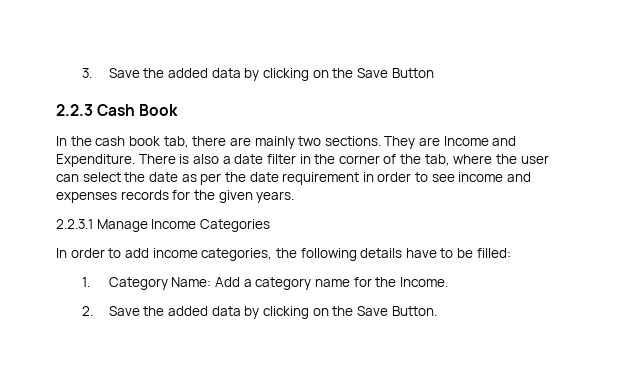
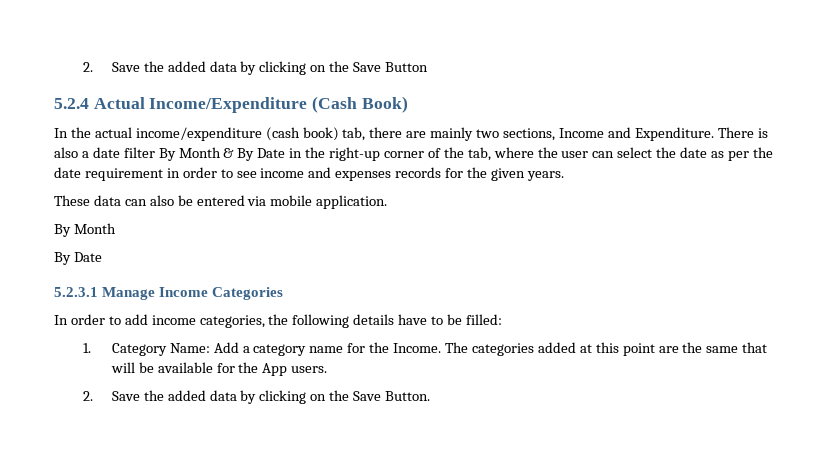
[82,68,93,78] 3. -> [82,62,93,72] 2.
[56,104,179,116] [56,136,160,146] 2.2.3 Cash Book // In the cash book -> [54,96,408,113] [54,127,339,141] 5.2.4 Actual Income/Expenditure (Cash Book) // In the actual income/expenditure (cash book)
[324,136,441,149] sections. They are -> [503,128,556,141] sections,
(296, 159) none -> [158,147,286,161] By Month & By Date
(336, 159) none -> [329,147,381,161] right-up
[56,219,93,229] 2.2.3.1 -> [54,195,388,209] [54,223,116,237] [54,252,102,265] [54,287,98,297] These data can also be entered via mobile application. // By Month // By Date // 5.2.3.1
(448, 282) none -> [445,342,768,356] [110,362,328,376] The categories added at this point are the same that will be available for the App users.

